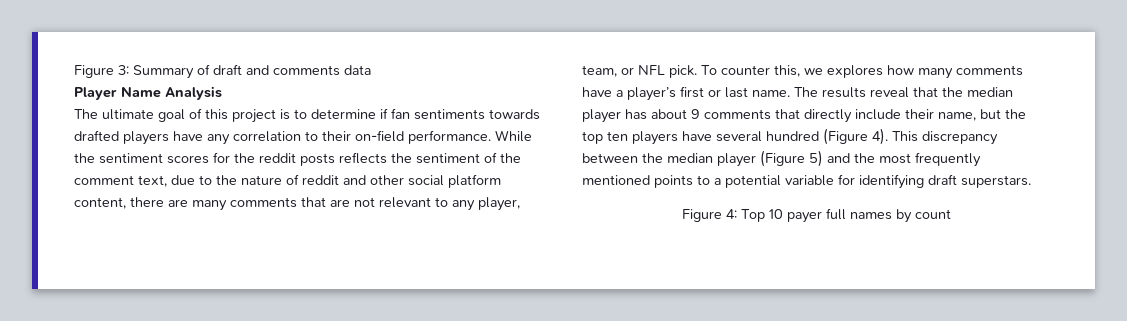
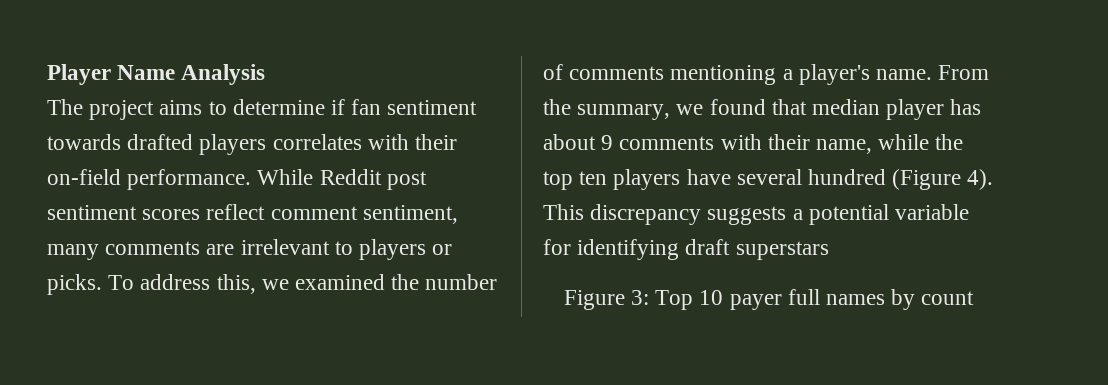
[74,64,371,79] [74,86,222,100] [74,108,290,123] Figure 3: Summary of draft and comments data // Player Name Analysis // The ultimate goal of this project is -> [47,64,266,85] [47,99,203,120] Player Name Analysis // The project aims
[414,109,485,120] sentiments -> [387,100,478,115] sentiment
[173,130,532,145] [74,152,521,166] [74,174,501,188] [74,197,520,211] [582,65,1023,79] [582,86,963,101] have any correlation to their on-field performance. While the sentiment scores for the reddit posts reflects the sentiment of the comment text, due to the nature of reddit and other social platform content, there are many comments that are not relevant to any player, team, or NFL pick. To counter this, we explores how many comments have a player’s first or last name. The results reveal that the -> [272,134,458,150] [47,169,427,190] [47,204,458,224] [47,239,453,260] [47,274,498,295] [543,64,990,85] [543,99,807,120] correlates with their on-field performance. While Reddit post sentiment scores reflect comment sentiment, many comments are irrelevant to players or picks. To address this, we examined the number of comments mentioning a player's name. From the summary, we found that
[775,109,901,123] that directly include -> [720,134,762,150] with
[980,109,1001,119] but -> [878,134,930,150] while
[582,150,981,167] [582,175,710,188] between the median player (Figure 5) and the most frequently mentioned points to -> [707,206,787,225] suggests
[961,175,1031,188] [681,209,737,222] superstars. // Figure 4: -> [735,241,829,260] [563,290,649,310] superstars // Figure 3:

